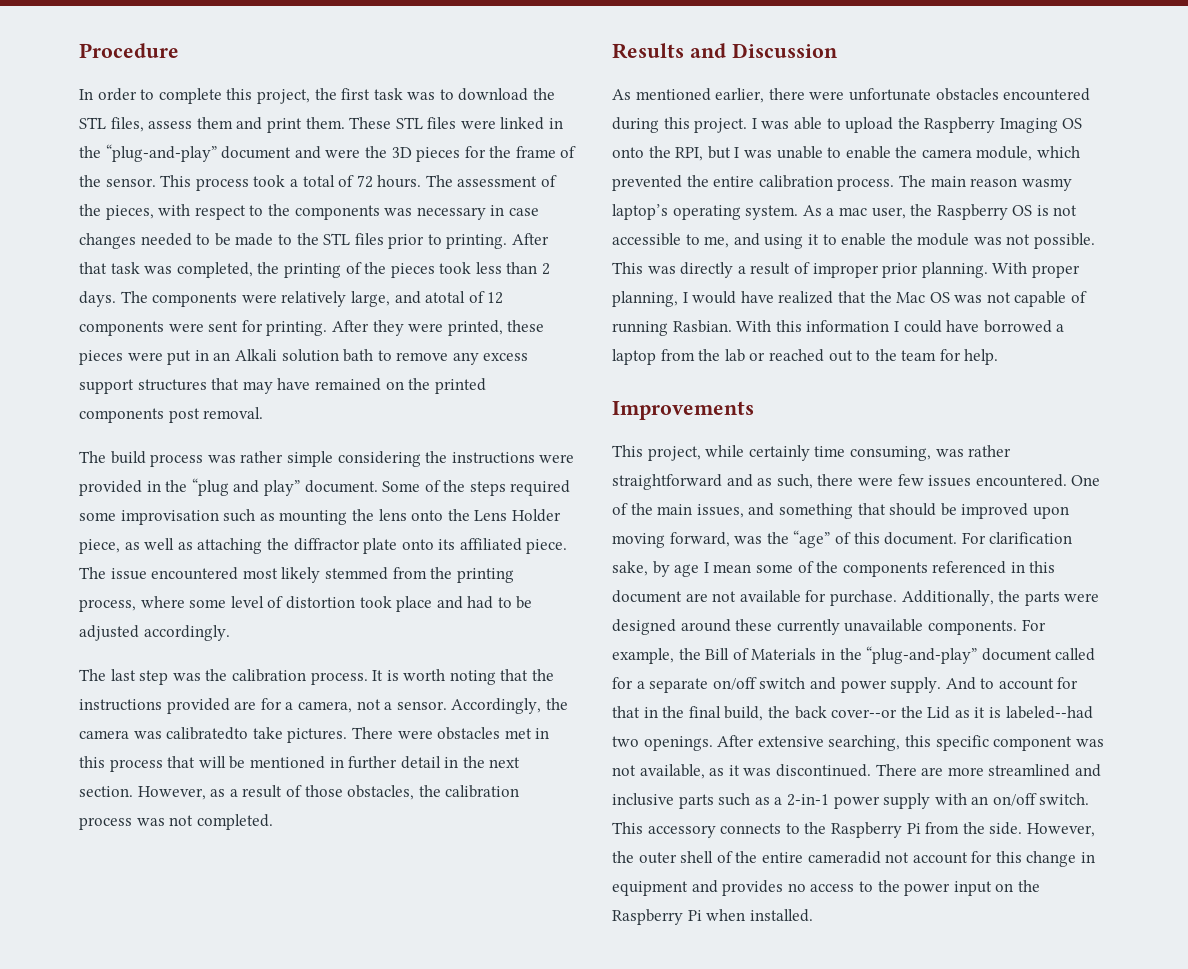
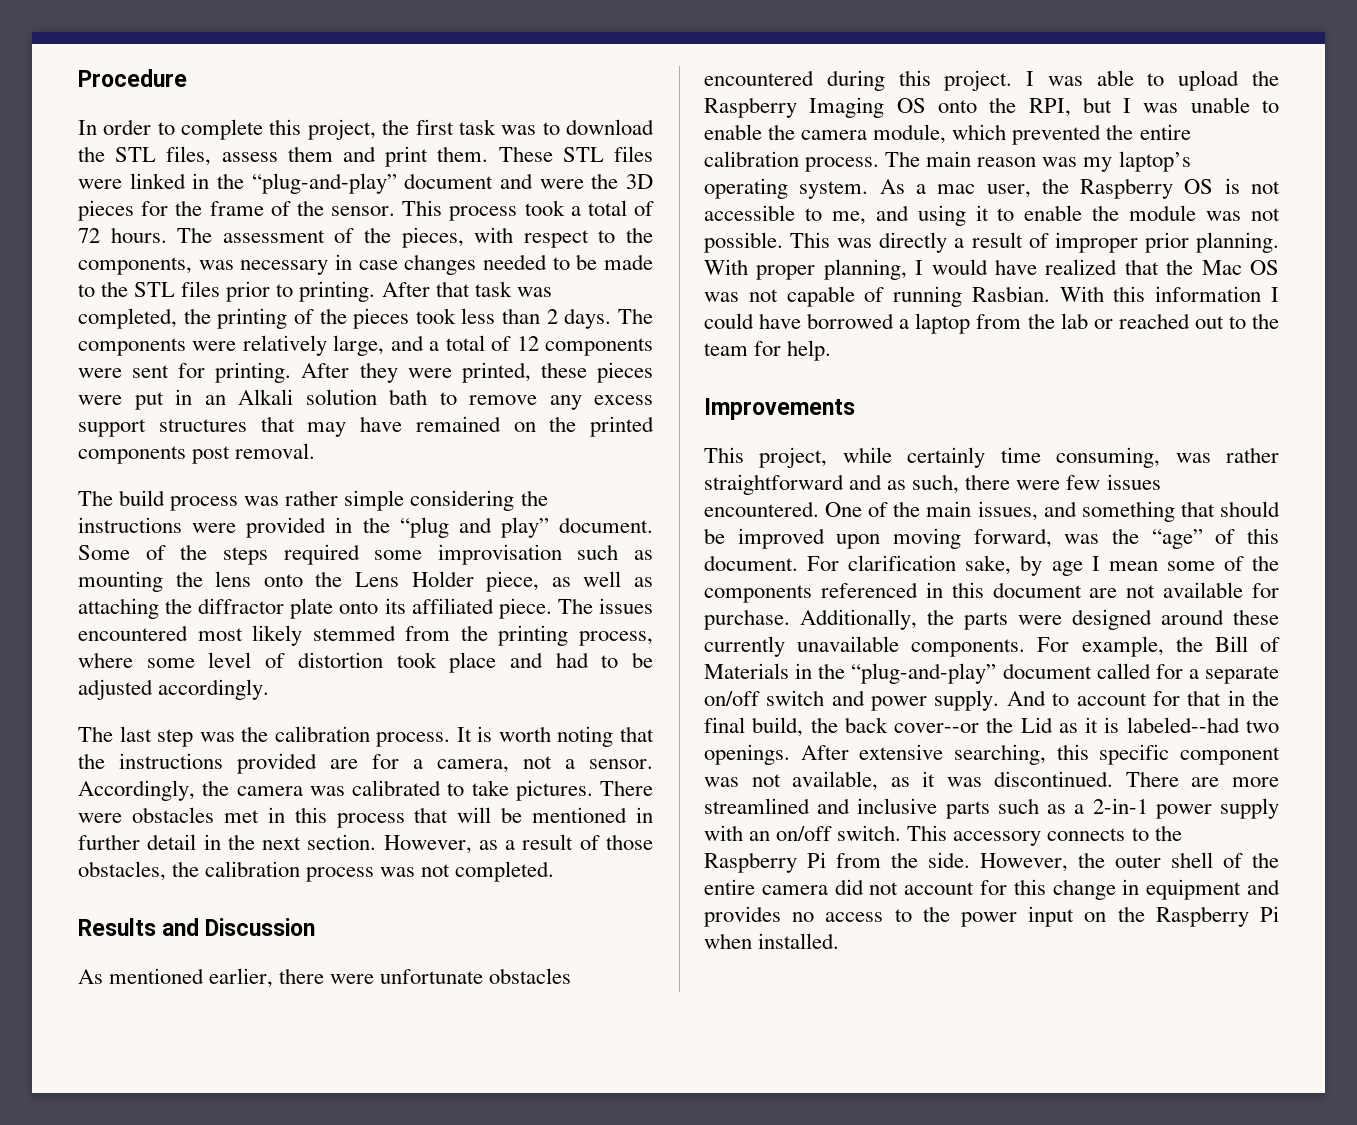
[294,205,380,220] components -> [78,257,192,275] components,
[425,291,466,303] atotal -> [429,335,485,351] a total
[110,568,147,580] issue -> [598,598,653,614] issues
[166,727,249,740] calibratedto -> [352,780,465,796] calibrated to
[1021,178,1072,191] wasmy -> [1042,157,1113,172] was my
[807,851,881,864] cameradid -> [761,879,864,895] camera did

